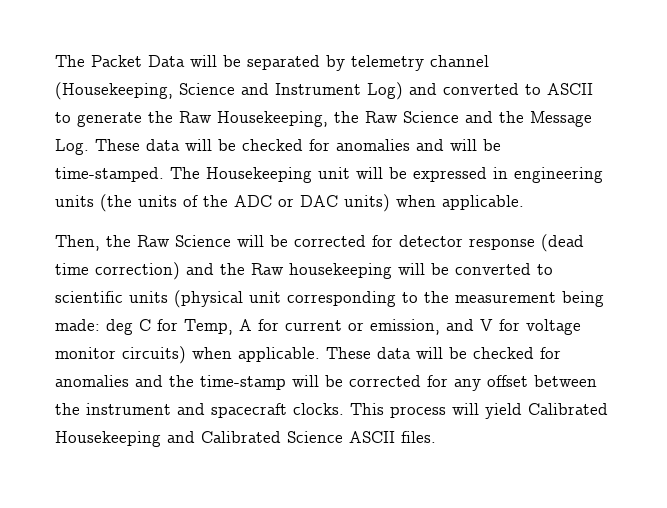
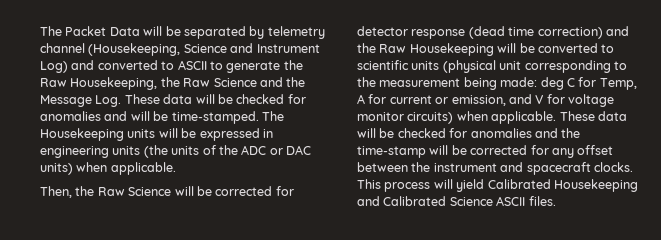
[318,167,350,179] unit -> [127,129,156,138] units
[289,263,392,279] housekeeping -> [409,43,494,56] Housekeeping

